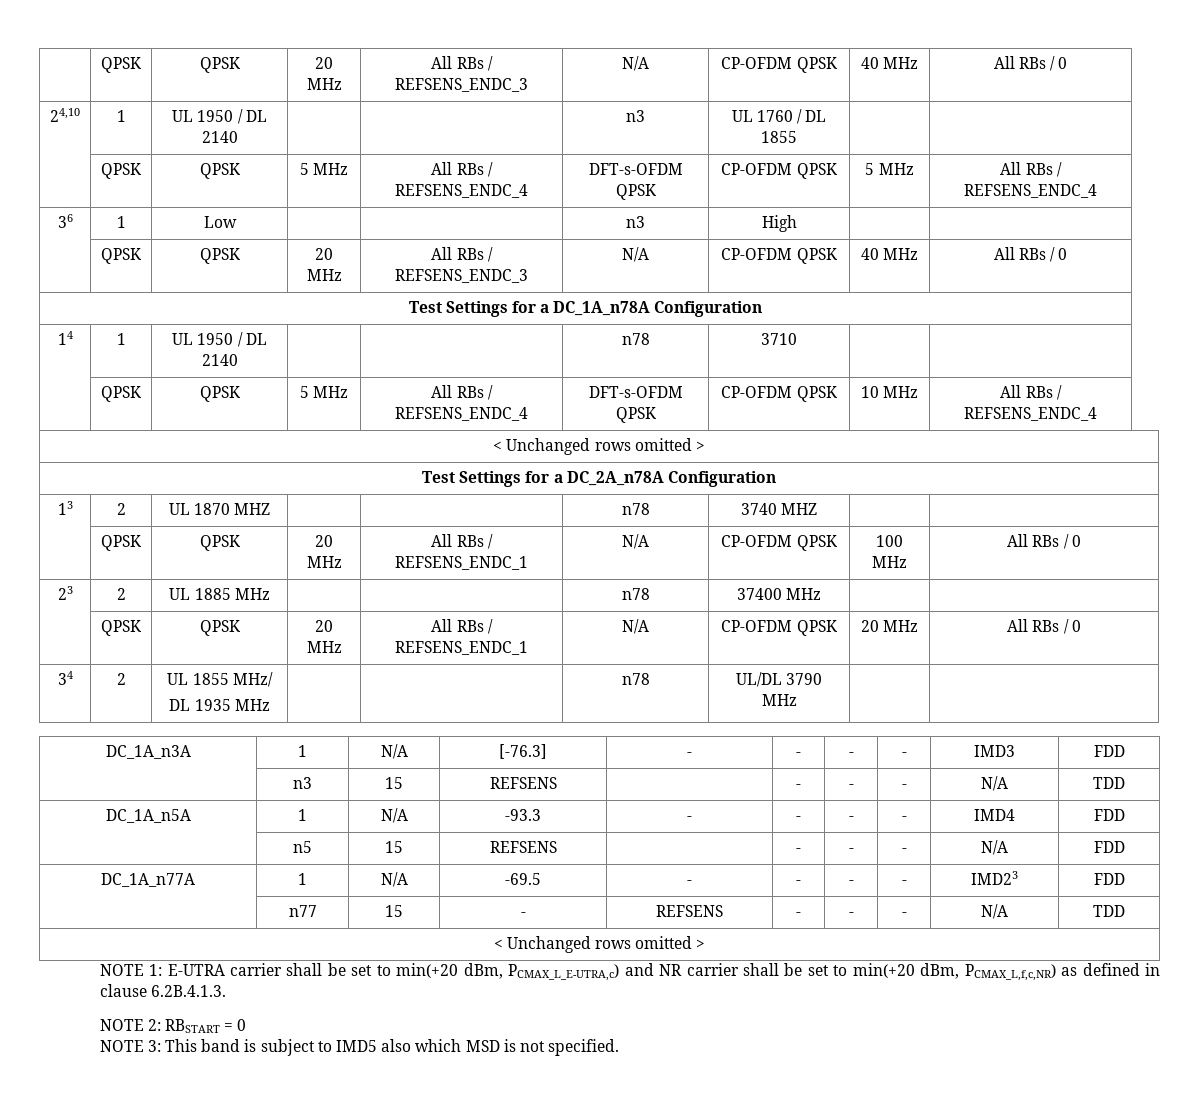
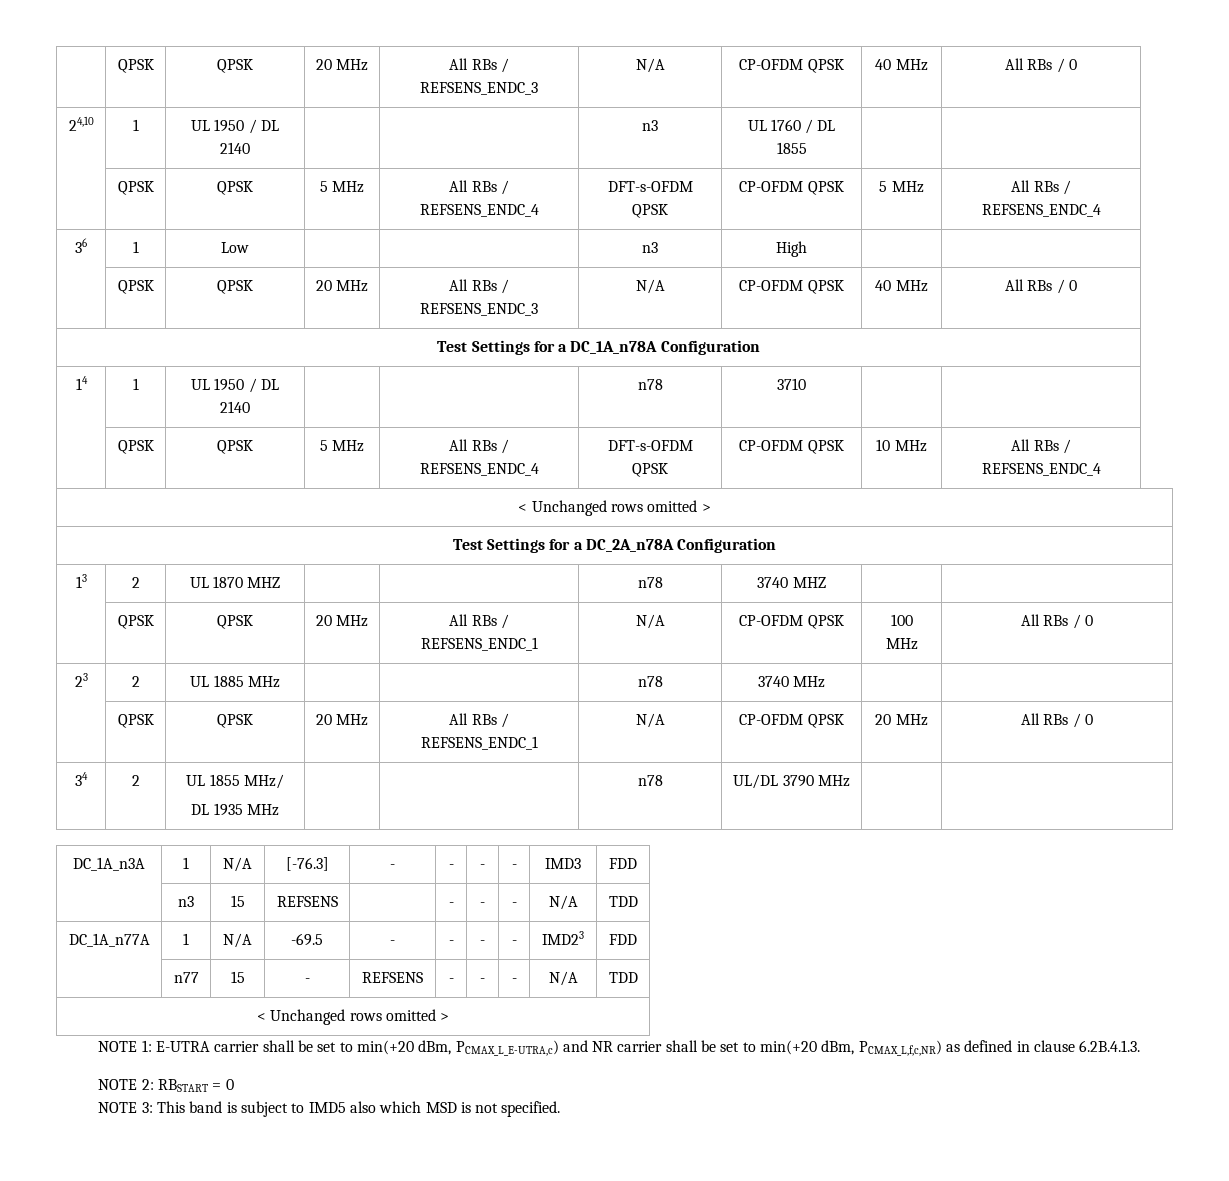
[736,588,782,600] 37400 -> [757,676,789,687] 3740
[105,809,191,823] [298,809,307,821] [380,808,408,823] [505,809,541,821] [687,816,692,821] [796,816,801,821] [848,816,854,821] [901,816,907,821] [974,809,1015,821] [1093,809,1125,821] [293,841,312,853] [385,841,403,853] [489,841,557,853] [796,848,801,853] [848,848,854,853] [901,848,907,853] [981,840,1008,855] [1093,841,1125,853] // DC_1A_n5A | 1 | N/A | -93.3 | - | - | - | - | IMD4 | FDD // | n5 | 15 | REFSENS | | - | - | - | N/A | FDD -> (638, 901) none

